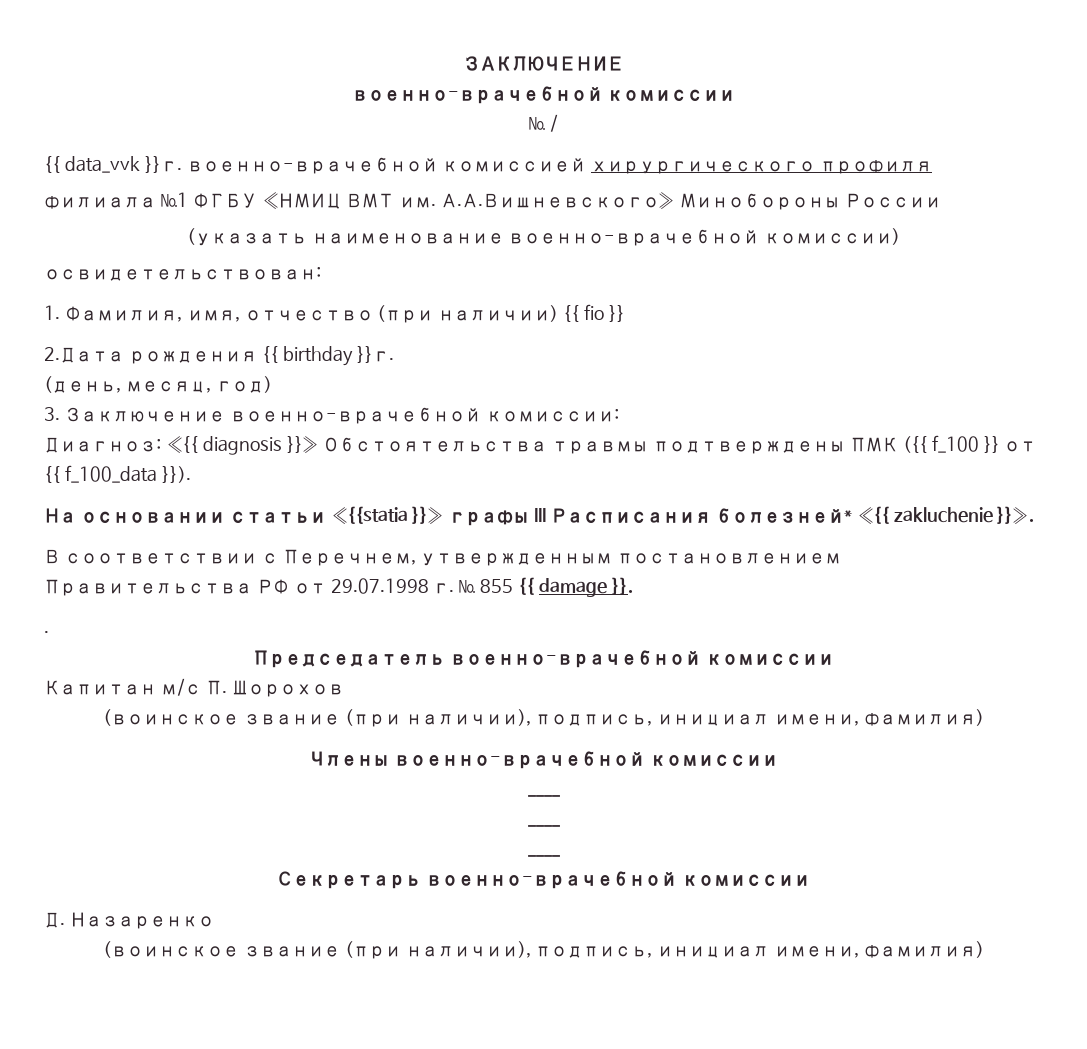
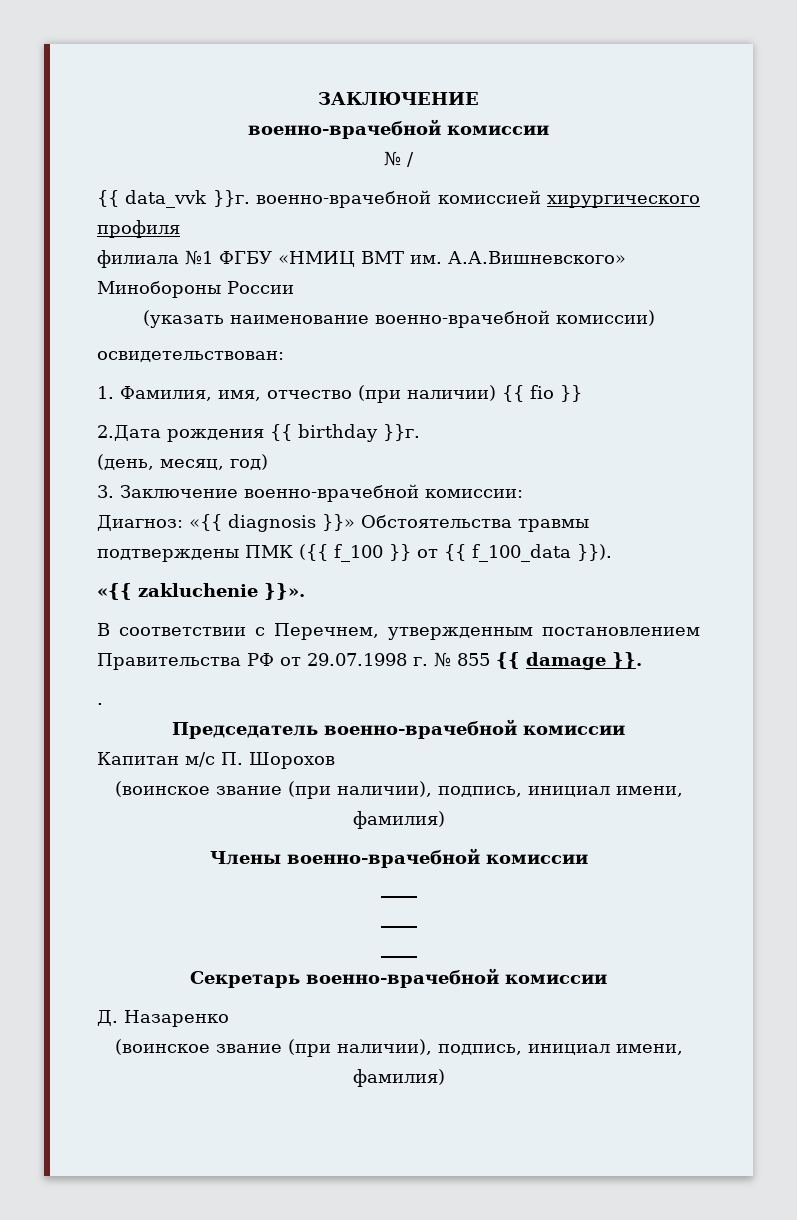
[44,506,852,526] На основании статьи «{{statia }}» графы III Расписания болезней* -> (612, 552) none

